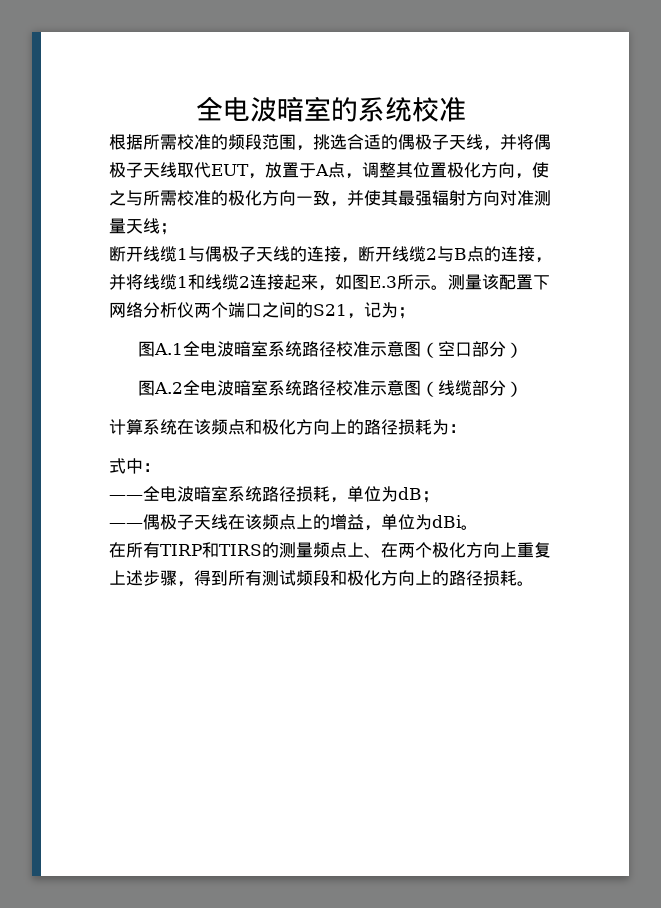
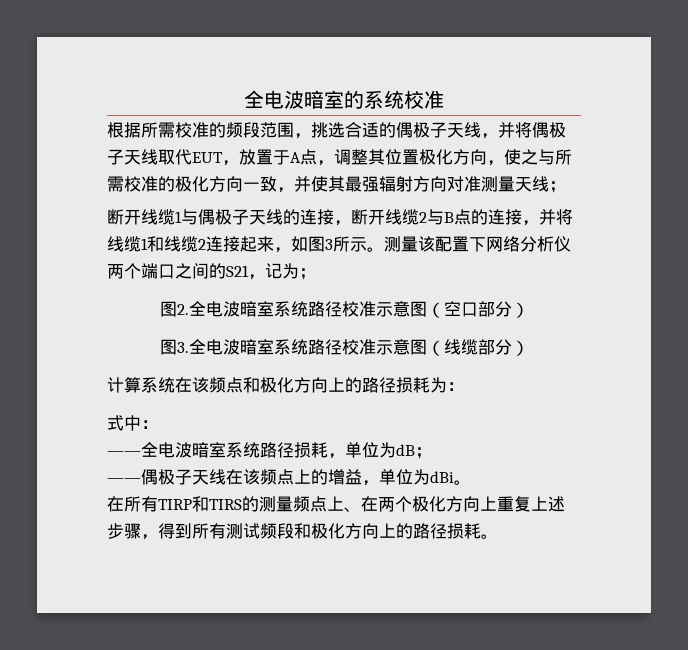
[369,276,397,288] E.3 -> [325,239,333,250] 3
[154,343,183,355] A.1 -> [176,304,189,315] 2.
[154,382,183,394] A.2 -> [176,342,189,353] 3.

